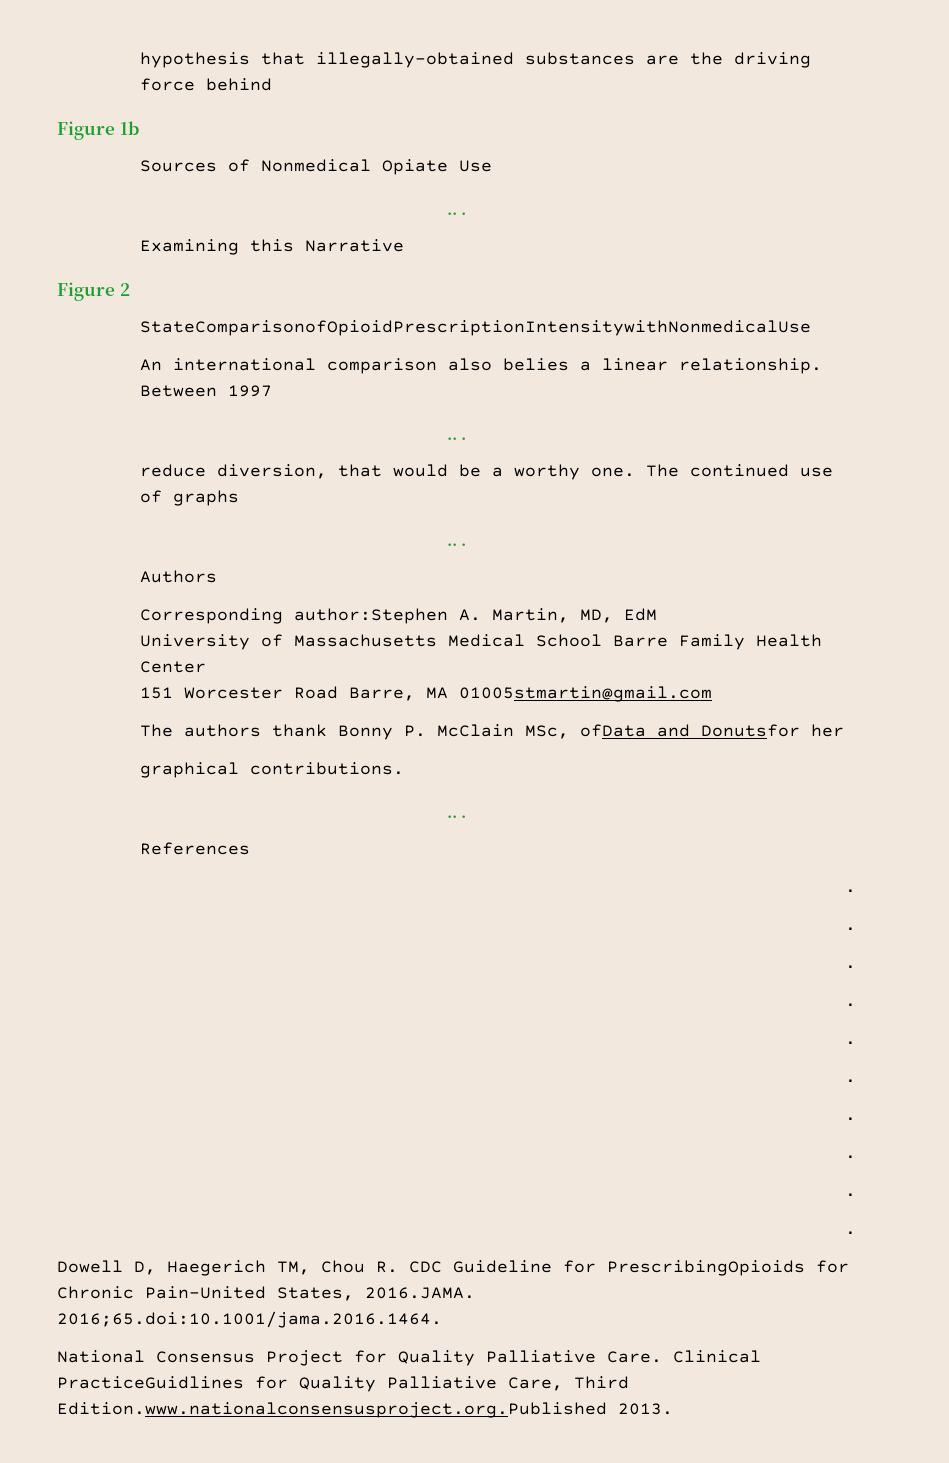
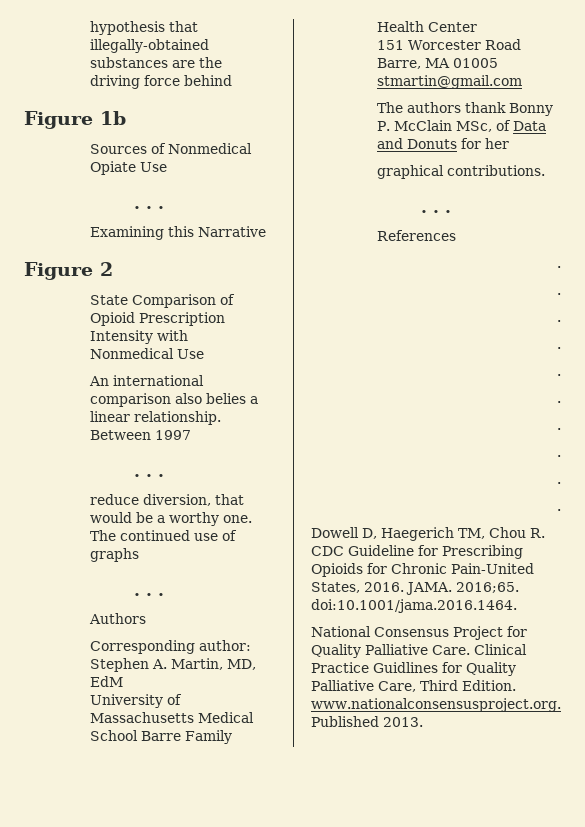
[446,212,457,215] .. -> [134,206,152,209] . .
[140,320,812,336] StateComparisonofOpioidPrescriptionIntensitywithNonmedicalUse -> [89,294,235,308] [89,312,225,326] [89,330,188,344] [89,348,204,359] State Comparison of Opioid Prescription Intensity with Nonmedical Use
[446,437,457,440] .. -> [134,474,152,477] . .
[446,543,457,546] .. -> [134,593,152,596] . .
[294,608,449,624] author:Stephen -> [198,640,251,651] [89,658,149,672] author: Stephen
[459,686,713,702] 01005stmartin@gmail.com -> [452,58,498,68] [376,75,522,89] 01005 stmartin@gmail.com
[580,724,801,737] ofData and Donutsfor -> [495,120,546,131] [376,138,481,149] of Data and Donuts for
[446,815,457,818] .. -> [421,210,439,213] . .
[607,1260,805,1276] PrescribingOpioids -> [442,545,523,559] [311,563,363,577] Prescribing Opioids
[365,1287,475,1299] [57,1311,442,1328] 2016.JAMA. 2016;65.doi:10.1001/jama.2016.1464. -> [364,582,519,595] [311,599,517,613] 2016. JAMA. 2016;65. doi:10.1001/jama.2016.1464.
[57,1376,244,1389] PracticeGuidlines -> [311,662,438,673] Practice Guidlines
[57,1402,607,1418] Edition.www.nationalconsensusproject.org.Published -> [462,680,516,691] [311,698,561,712] [311,716,379,727] Edition. www.nationalconsensusproject.org. Published

